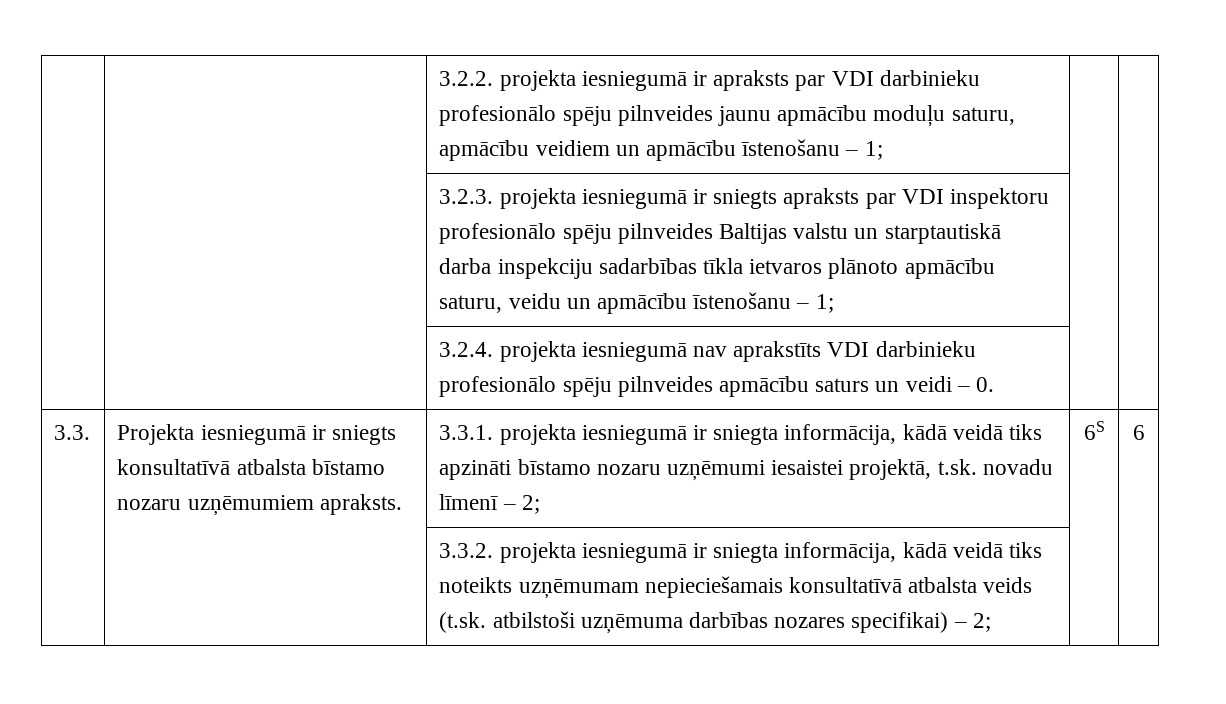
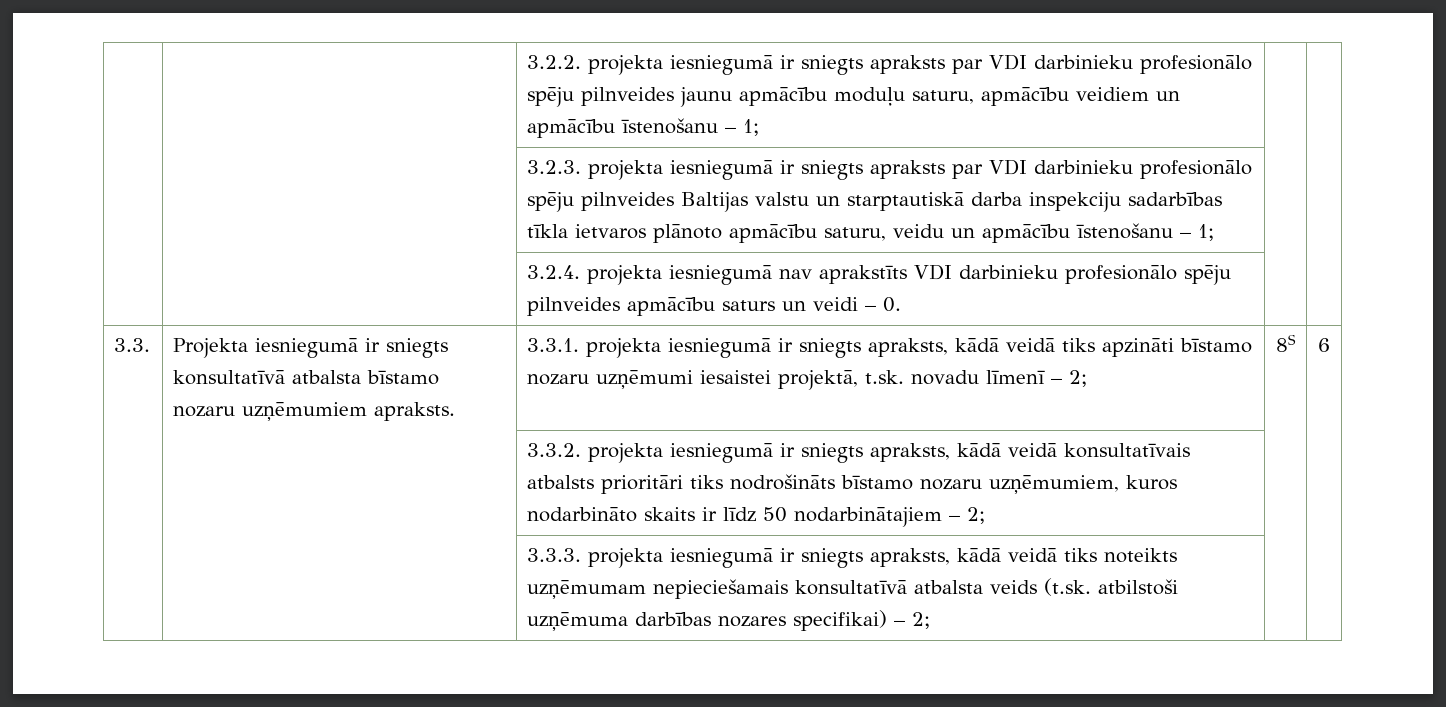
(708, 78) none -> [801,55,864,75] sniegts
[950,188,1050,209] inspektoru -> [1034,160,1134,174] darbinieku
[713,424,897,445] sniegta informācija, -> [799,338,949,358] sniegts apraksts,
[1083,421,1105,440] 6S -> [1276,334,1296,352] 8S
[713,542,897,563] sniegta informācija, -> [801,443,1191,463] [527,474,1178,494] [527,507,986,527] [527,548,951,568] sniegts apraksts, kādā veidā konsultatīvais atbalsts prioritāri tiks nodrošināts bīstamo nozaru uzņēmumiem, kuros nodarbināto skaits ir līdz 50 nodarbinātajiem – 2; | | // | | 3.3.3. projekta iesniegumā ir sniegts apraksts,

